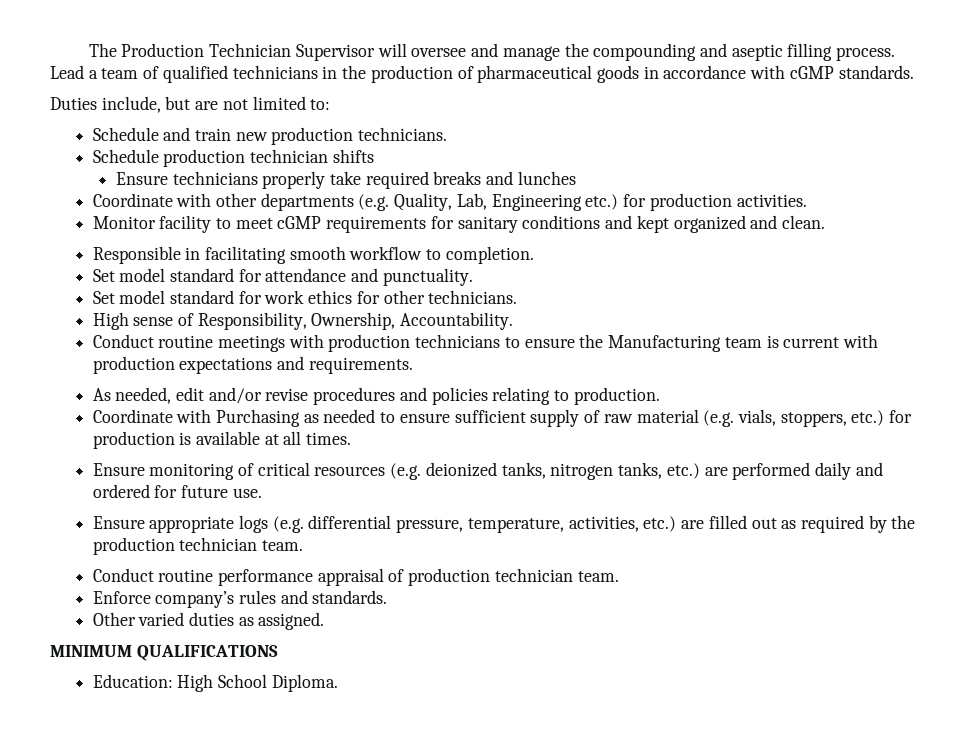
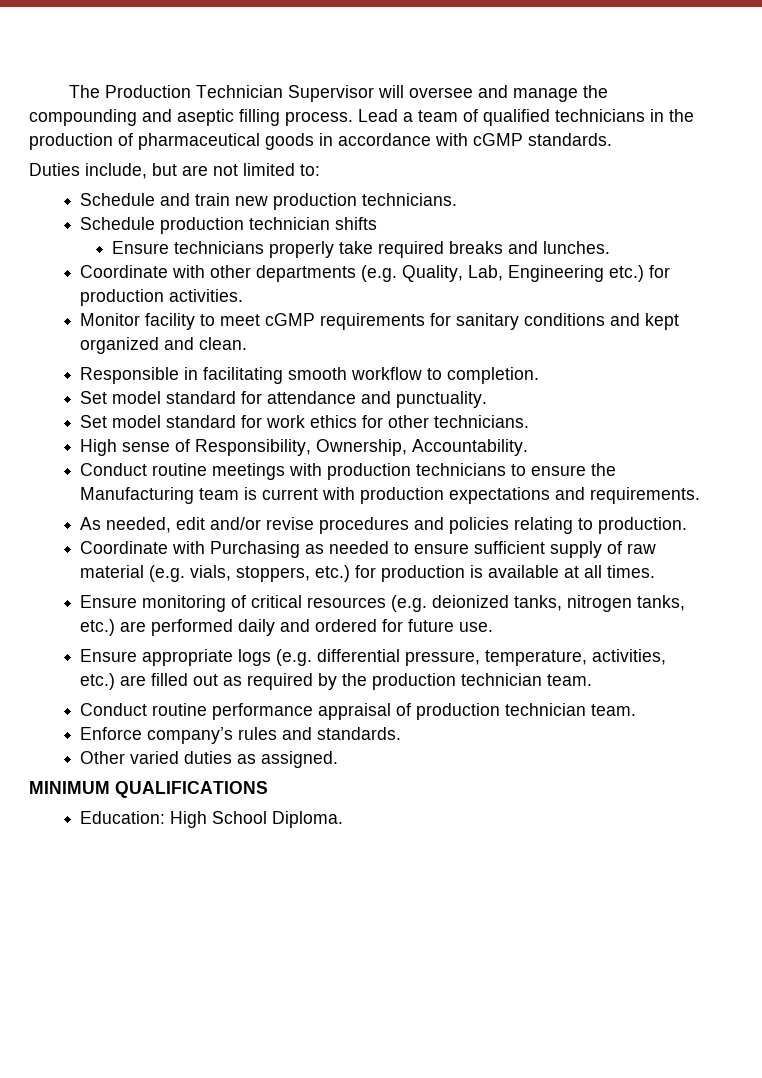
[517,171,576,185] lunches -> [543,241,611,254] lunches.

